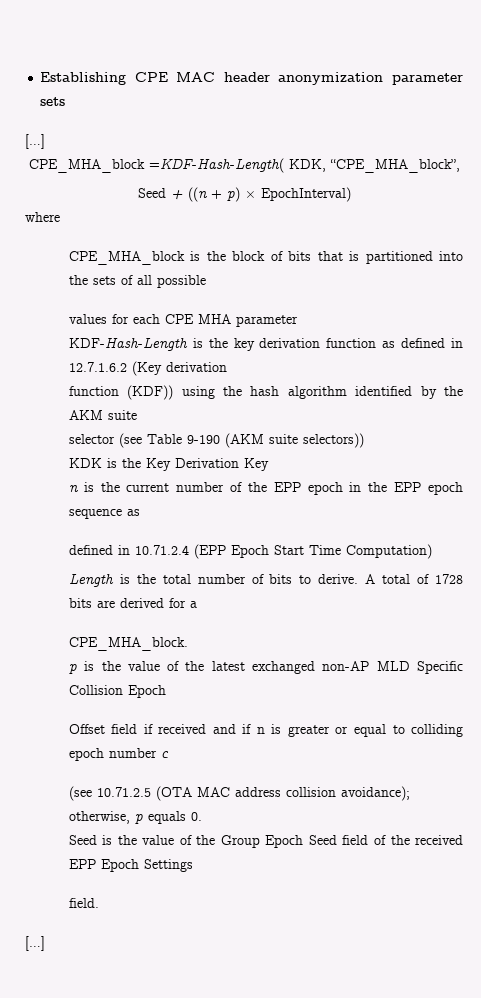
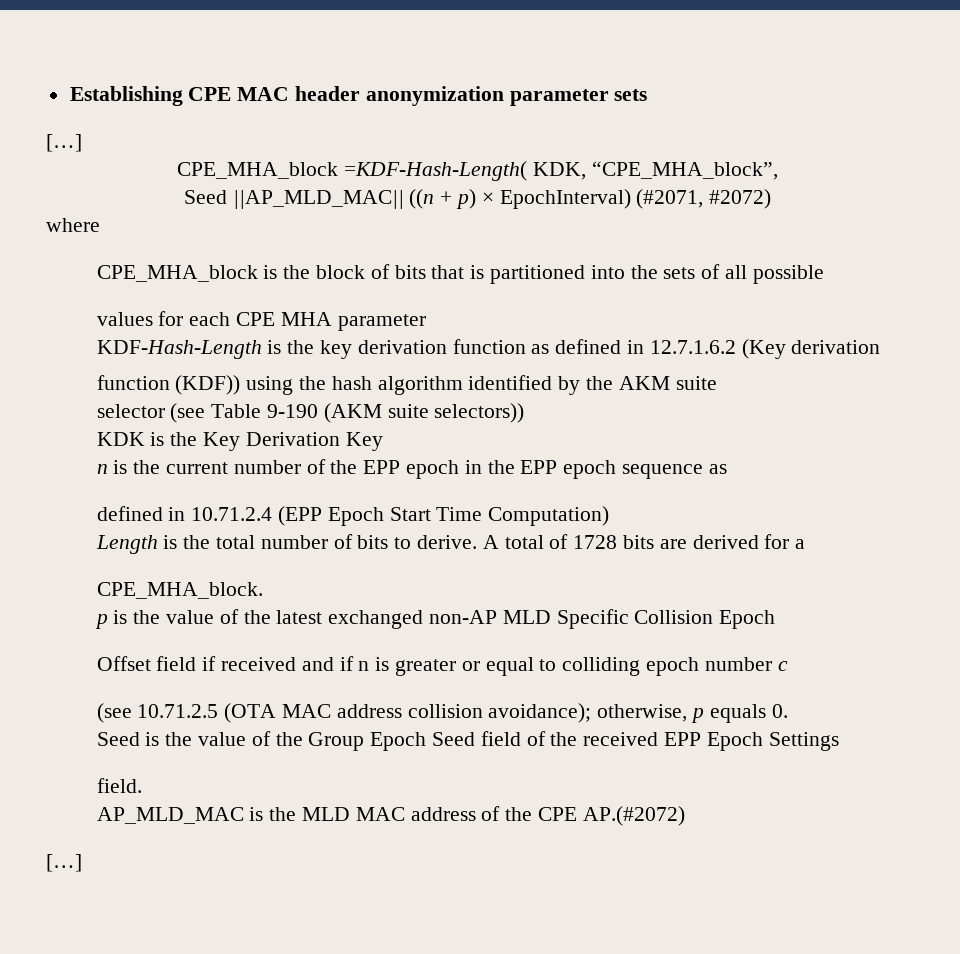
[170,190,183,200] + -> [232,190,404,209] ||AP_MLD_MAC||
(351, 194) none -> [636,189,772,209] (#2071, #2072)
(99, 903) none -> [96,806,685,826] // AP_MLD_MAC is the MLD MAC address of the CPE AP.(#2072)

